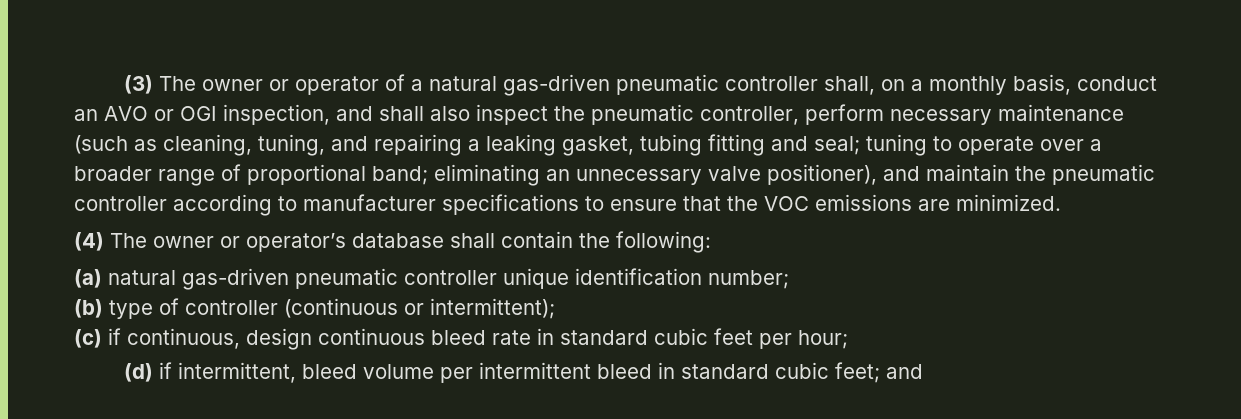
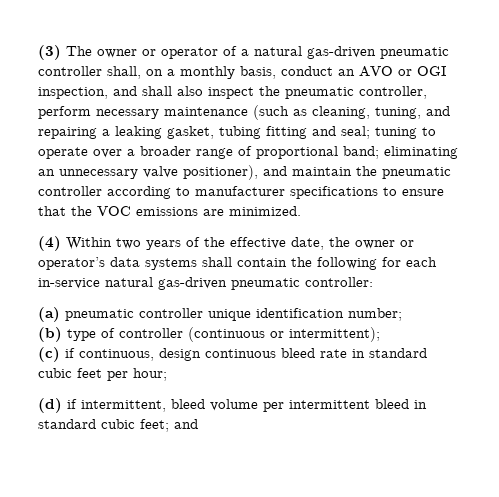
[110,233,147,248] The -> [66,237,350,250] Within two years of the effective date, the
[352,233,444,248] database -> [110,257,197,270] data systems
[616,231,711,253] following: -> [317,257,437,270] [38,277,373,290] following for each in-service natural gas-driven pneumatic controller:
[108,268,289,290] natural gas-driven -> (60, 314) none

